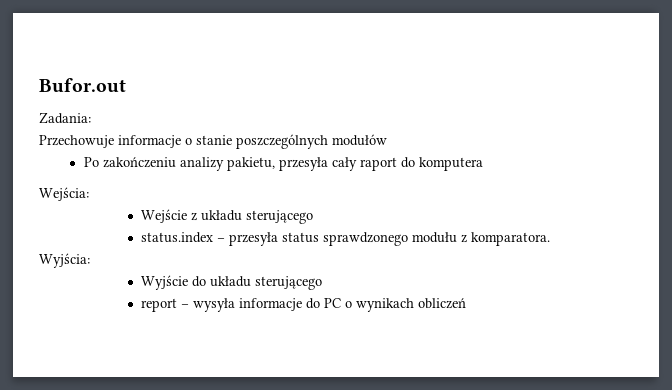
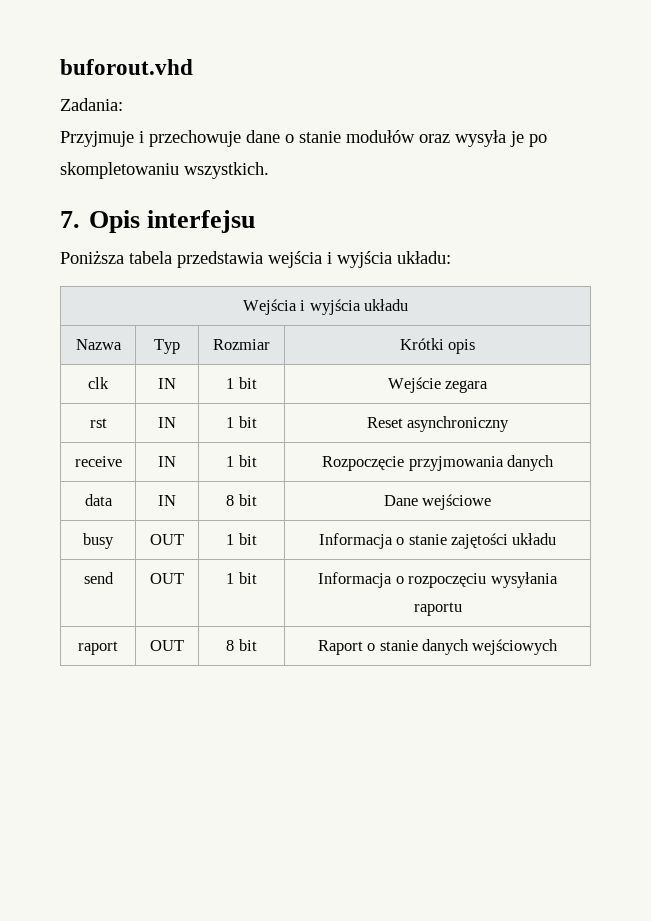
[39,78,126,93] Bufor.out -> [60,59,193,75] buforout.vhd
[39,134,328,149] Przechowuje informacje o stanie poszczególnych -> [60,130,341,147] Przyjmuje i przechowuje dane o stanie
[83,157,483,171] [39,187,89,201] [140,209,313,224] [140,232,550,246] [39,253,90,268] [140,275,322,290] [140,298,466,312] // Po zakończeniu analizy pakietu, przesyła cały raport do komputera // Wejścia: // Wejście z układu sterującego // status.index – przesyła status sprawdzonego modułu z komparatora. // Wyjścia: // Wyjście do układu sterującego // report – wysyła informacje do PC o wynikach obliczeń -> [419,130,547,147] [60,162,269,179] [60,210,256,233] [60,250,451,268] [242,299,409,315] [75,339,122,350] [154,339,180,354] [213,339,270,350] [399,338,476,354] [88,377,109,389] [158,378,176,389] [226,377,257,389] [387,377,489,393] [89,418,107,428] [158,417,176,428] [226,416,257,428] [366,416,510,432] [74,456,122,467] [158,456,176,467] [226,455,257,467] [322,455,554,471] [84,494,113,506] [158,495,176,506] [226,494,257,506] [383,494,492,510] [83,533,114,549] [150,534,184,545] [226,533,257,545] [318,533,557,549] [83,572,114,584] [150,573,184,584] [226,572,257,584] [318,572,558,588] [413,602,462,616] [78,641,118,655] [150,640,184,651] [226,639,257,651] [317,639,559,655] oraz wysyła je po skompletowaniu wszystkich. // 7. Opis interfejsu // Poniższa tabela przedstawia wejścia i wyjścia układu: // Wejścia i wyjścia układu // Nazwa | Typ | Rozmiar | Krótki opis // clk | IN | 1 bit | Wejście zegara // rst | IN | 1 bit | Reset asynchroniczny // receive | IN | 1 bit | Rozpoczęcie przyjmowania danych // data | IN | 8 bit | Dane wejściowe // busy | OUT | 1 bit | Informacja o stanie zajętości układu // send | OUT | 1 bit | Informacja o rozpoczęciu wysyłania raportu // raport | OUT | 8 bit | Raport o stanie danych wejściowych

